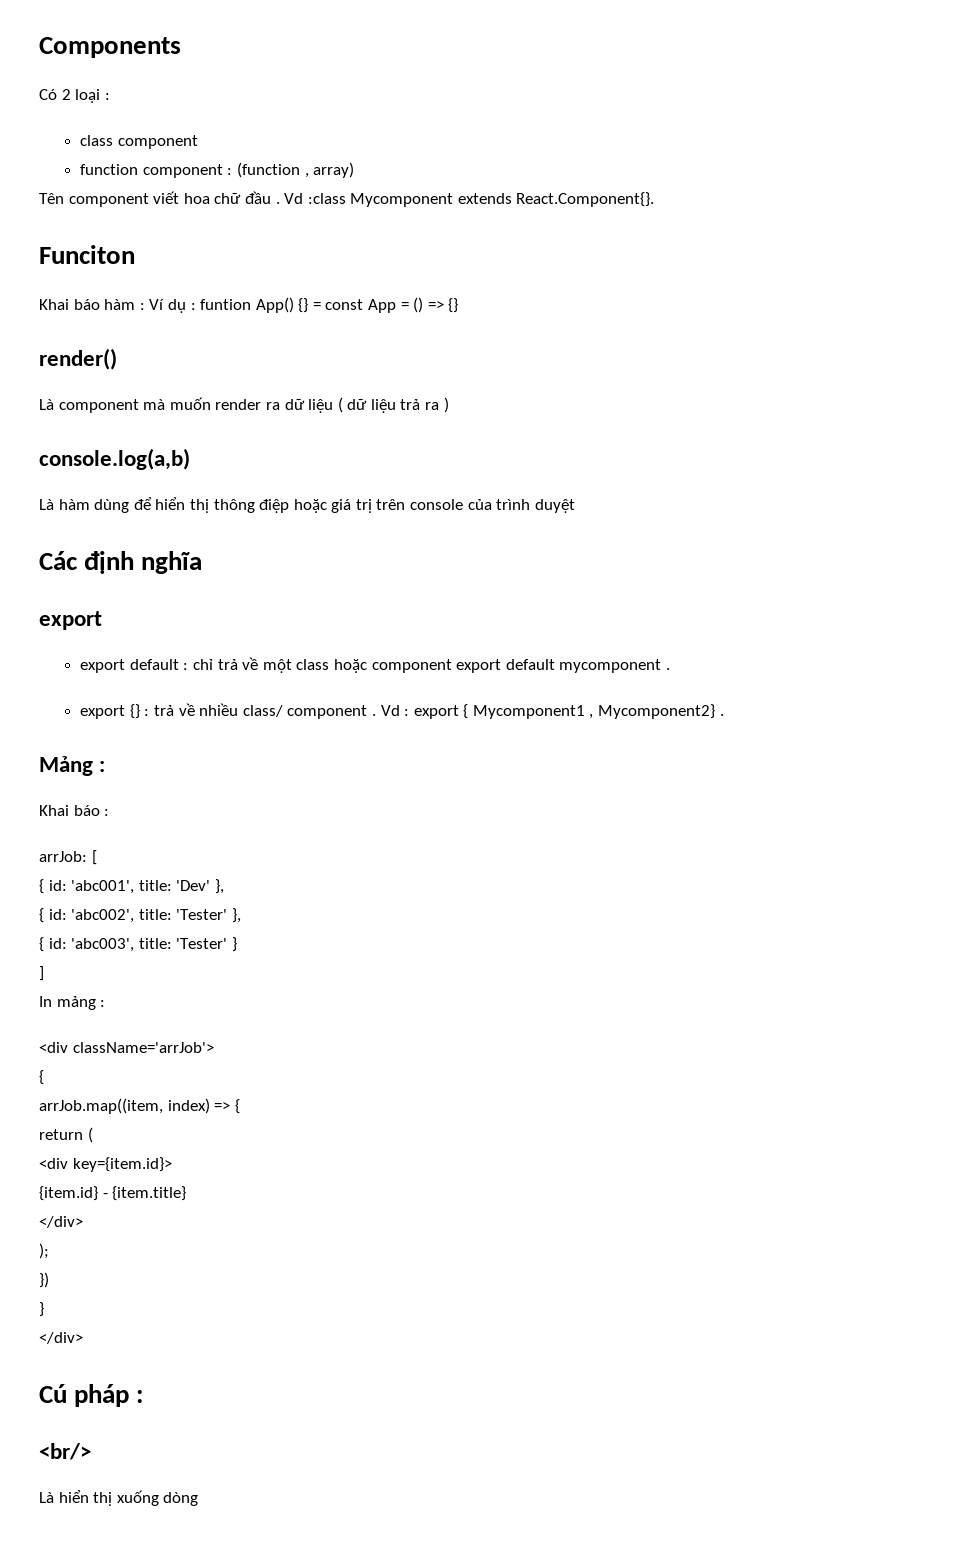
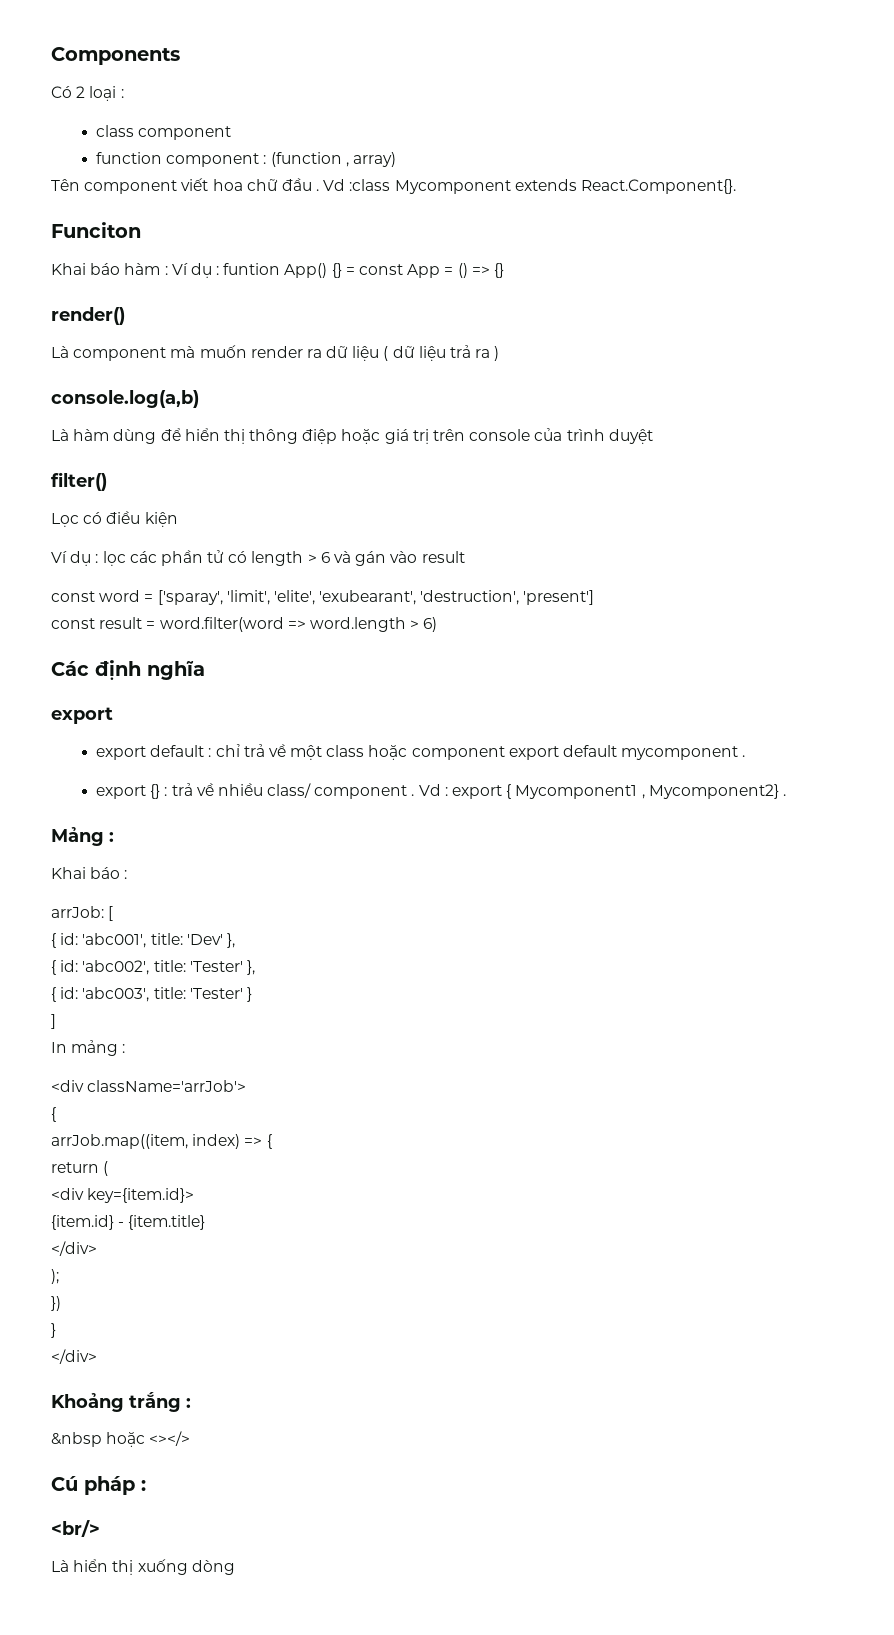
(575, 506) none -> [51,472,107,491] [51,511,178,527] [51,550,465,566] [51,590,595,605] [51,617,438,632] // filter() // Lọc có điều kiện // Ví dụ : lọc các phần tử có length > 6 và gán vào result // const word = ['sparay', 'limit', 'elite', 'exubearant', 'destruction', 'present'] // const result = word.filter(word => word.length > 6)
(83, 1338) none -> [51,1392,191,1412] [51,1431,191,1447] // Khoảng trắng : // &nbsp hoặc <></>

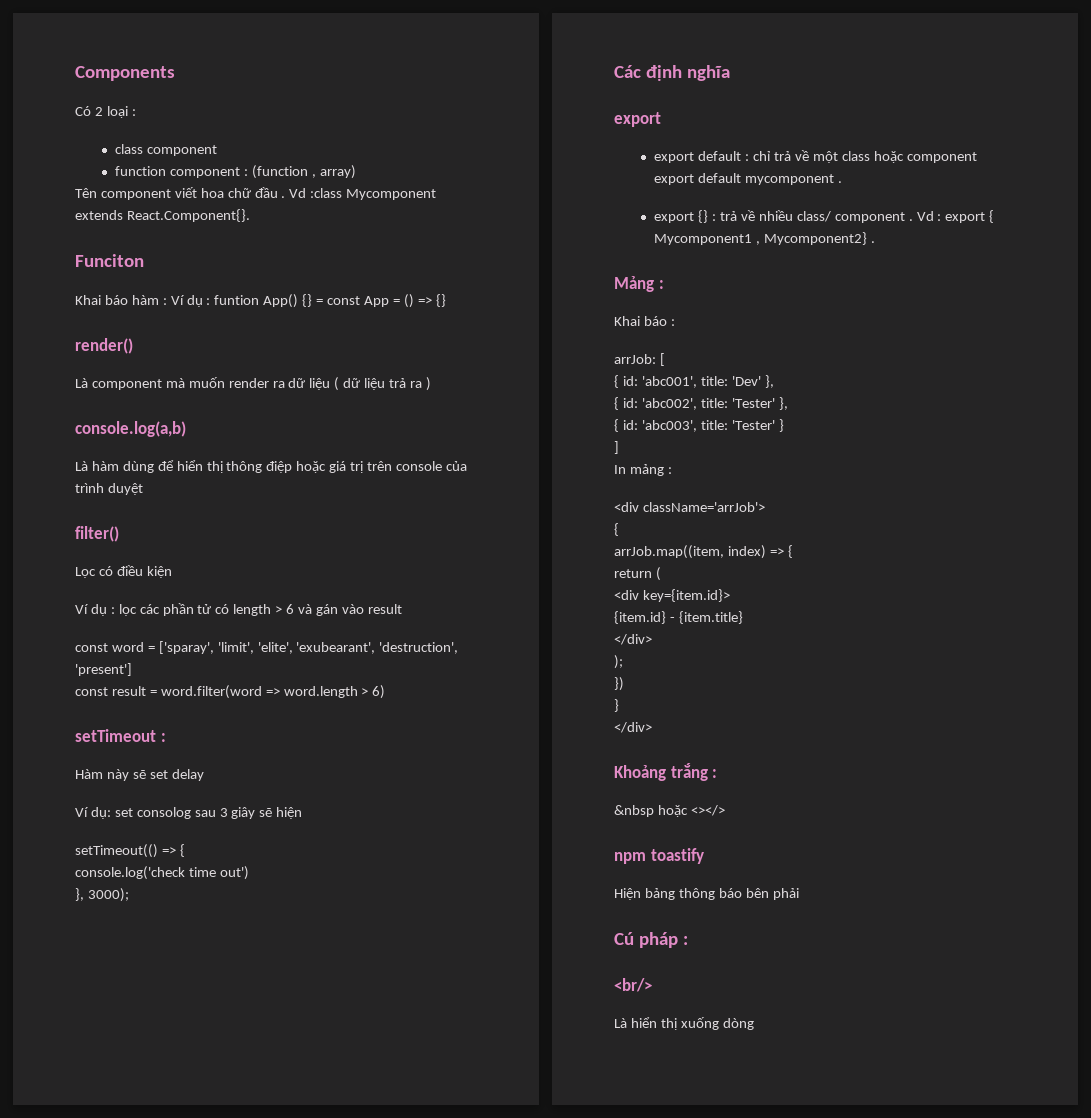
(438, 624) none -> [75,729,166,742] [75,769,204,781] [75,807,303,819] [75,844,185,858] [75,866,249,880] [75,888,129,902] // setTimeout : // Hàm này sẽ set delay // Ví dụ: set consolog sau 3 giây sẽ hiện // setTimeout(() => { // console.log('check time out') // }, 3000);
(191, 1438) none -> [614,848,704,864] [614,888,799,900] // npm toastify // Hiện bảng thông báo bên phải

